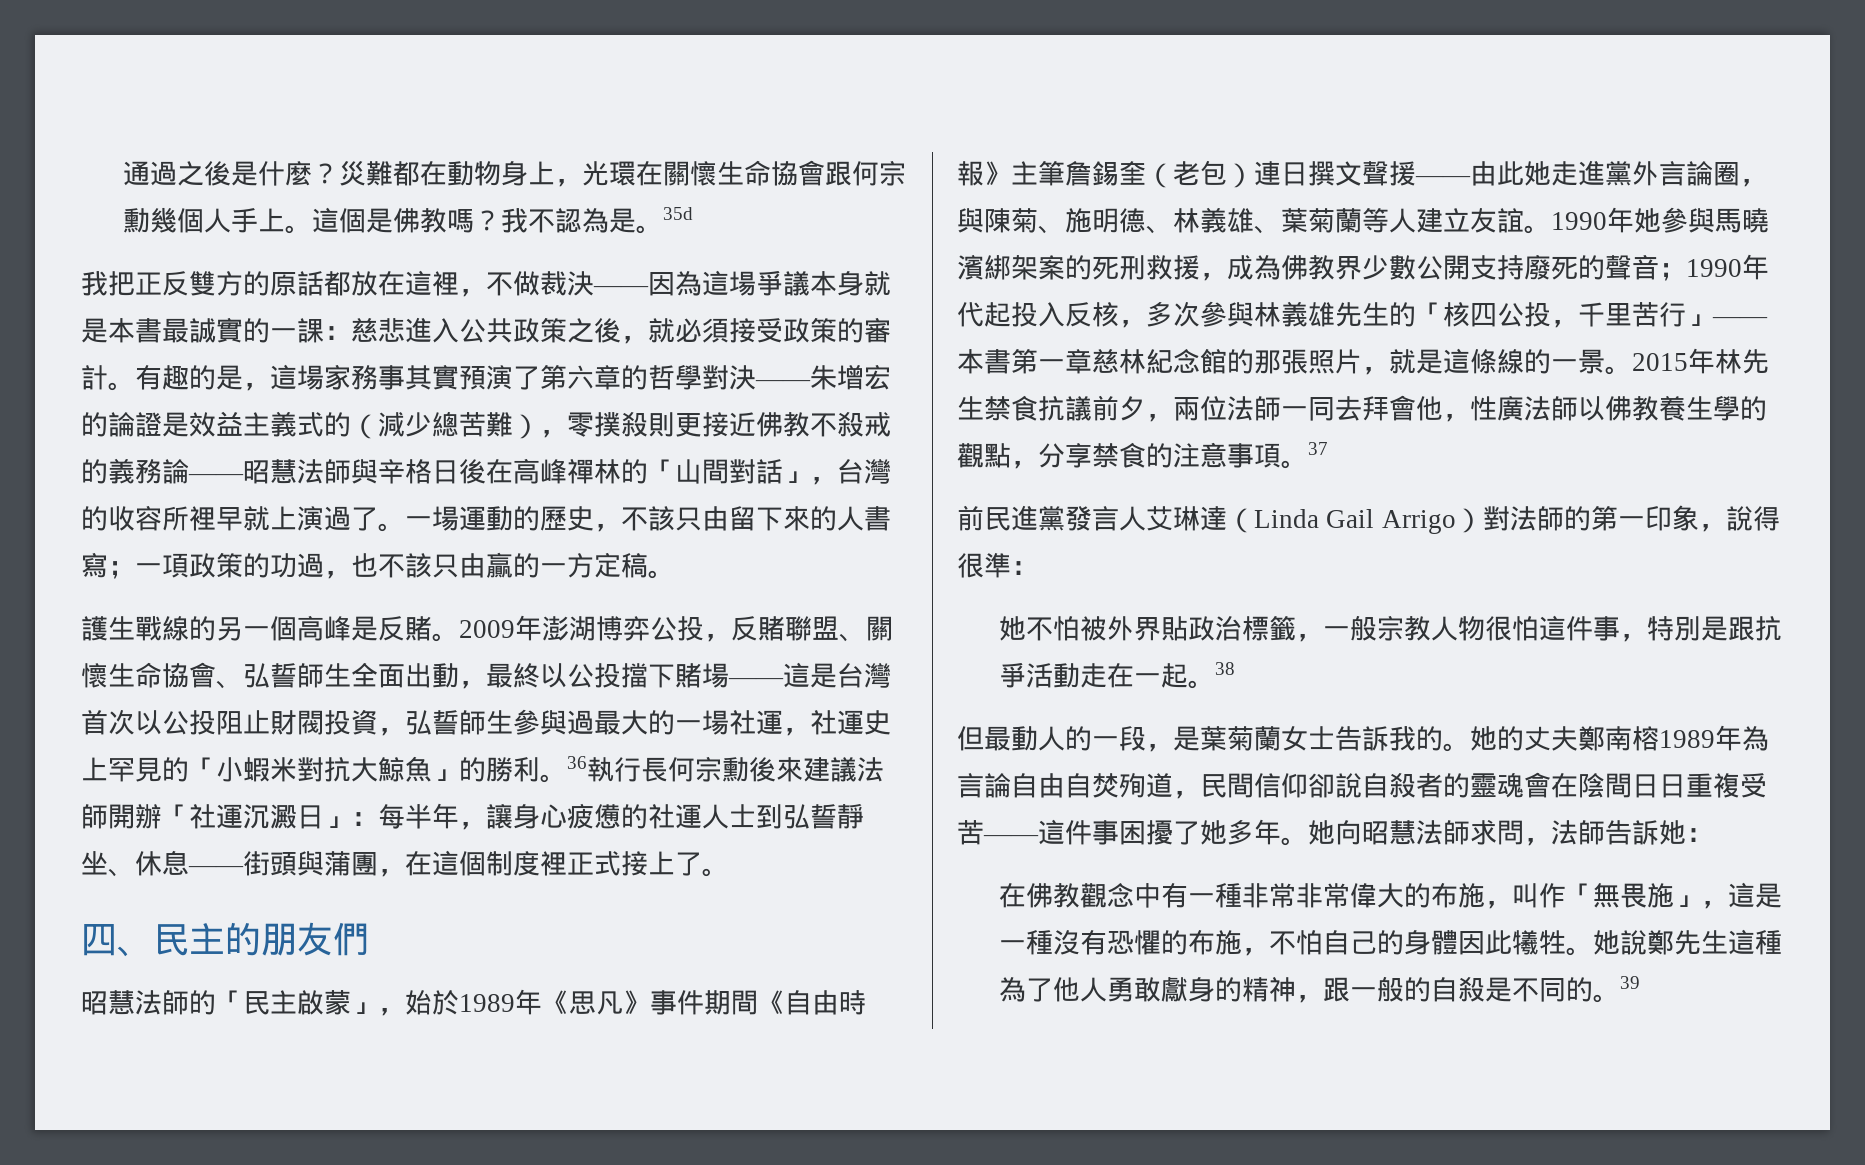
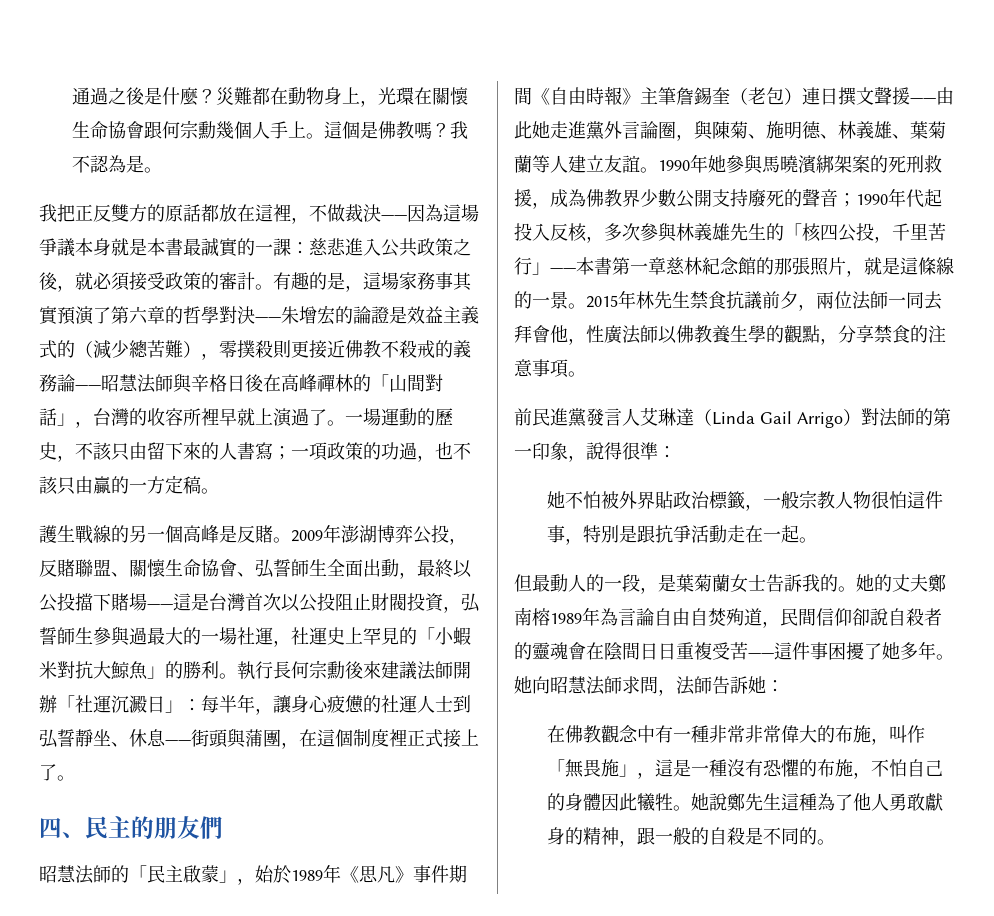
[663,207,694,220] 35d -> (162, 170) none
[567,756,587,769] 36 -> (237, 676) none
[1308,442,1328,455] 37 -> (586, 374) none
[1215,662,1236,675] 38 -> (817, 540) none
[1620,976,1641,989] 39 -> (835, 842) none

